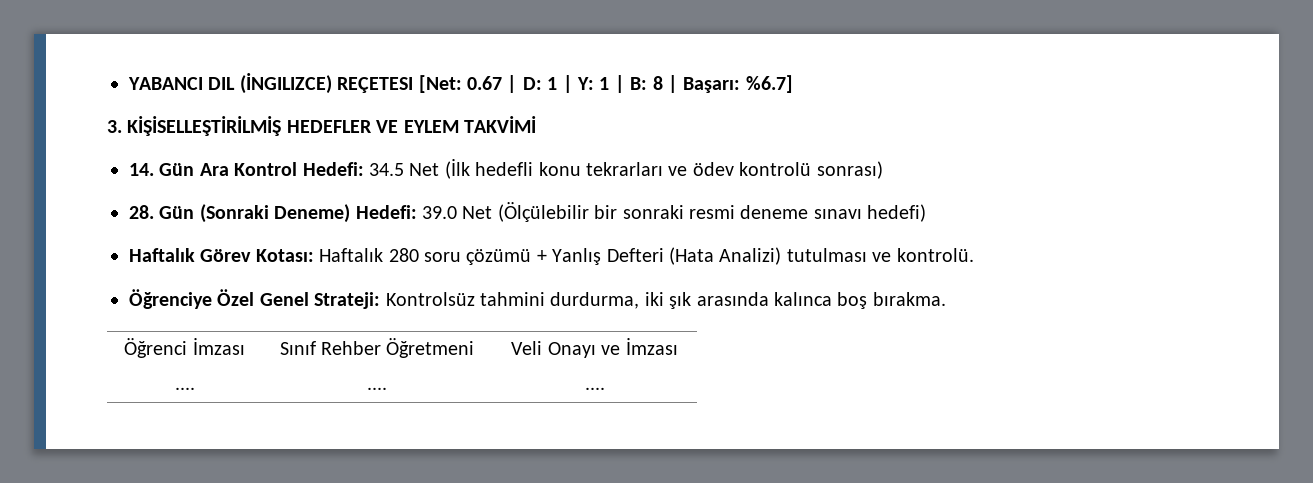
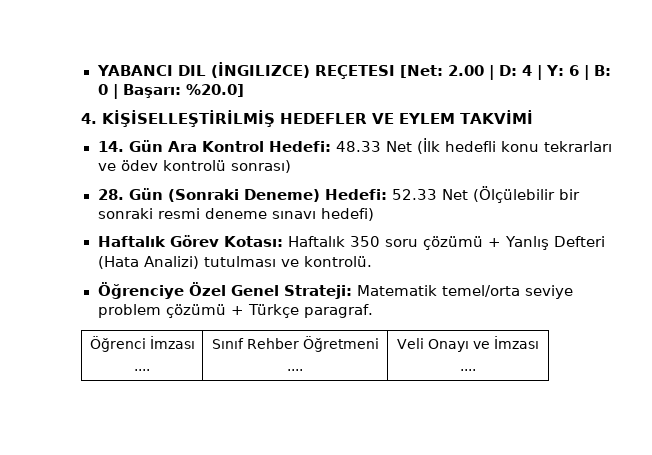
[467,76,502,90] 0.67 -> [448,65,485,76] 2.00
[547,77,558,90] 1 -> [522,65,533,76] 4
[599,77,610,90] 1 -> [569,65,580,76] 6
[652,76,663,90] 8 -> [97,84,108,95] 0
[745,75,793,93] [107,120,122,133] %6.7] // 3. -> [185,84,244,97] [81,113,97,124] %20.0] // 4.
[369,163,404,176] 34.5 -> [335,141,381,152] 48.33
[422,206,457,219] 39.0 -> [391,189,437,200] 52.33
[388,248,419,262] 280 -> [349,236,380,247] 350
[385,292,946,309] Kontrolsüz tahmini durdurma, iki şık arasında kalınca boş bırakma. -> [356,285,573,299] [97,304,374,318] Matematik temel/orta seviye problem çözümü + Türkçe paragraf.

